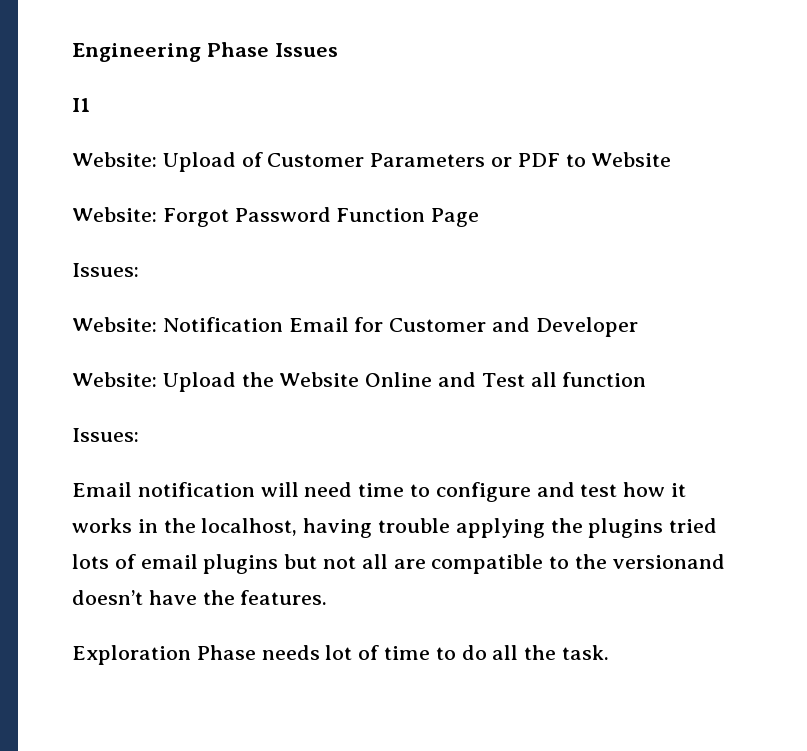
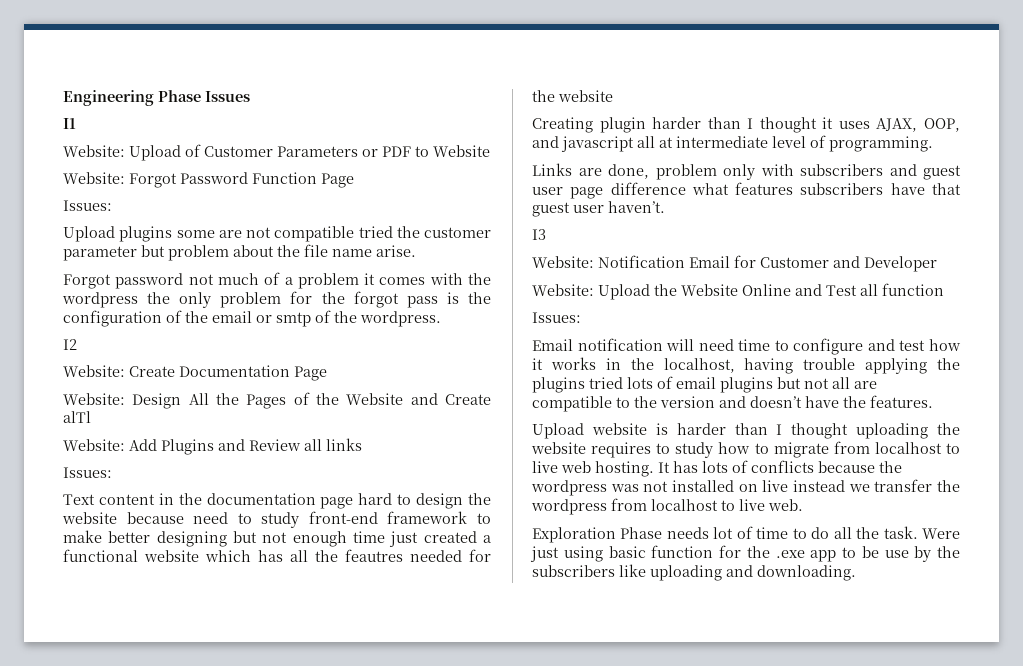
(139, 270) none -> [63,226,491,242] [63,244,416,261] [63,272,492,289] [62,291,491,308] [63,310,441,327] [63,339,77,350] [63,365,327,381] [63,392,491,409] [63,411,91,423] [63,438,362,455] [63,467,112,478] [63,493,492,509] [62,511,491,528] [63,530,491,547] [63,549,491,562] [532,90,613,102] [532,117,960,133] [532,135,933,152] [532,163,961,180] [532,182,961,199] [532,201,665,217] [532,229,546,240] // Upload plugins some are not compatible tried the customer parameter but problem about the file name arise. // Forgot password not much of a problem it comes with the wordpress the only problem for the forgot pass is the configuration of the email or smtp of the wordpress. // I2 // Website: Create Documentation Page // Website: Design All the Pages of the Website and Create alTl // Website: Add Plugins and Review all links // Issues: // Text content in the documentation page hard to design the website because need to study front-end framework to make better designing but not enough time just created a functional website which has all the feautres needed for the website // Creating plugin harder than I thought it uses AJAX, OOP, and javascript all at intermediate level of programming. // Links are done, problem only with subscribers and guest user page difference what features subscribers have that guest user haven’t. // I3
[612,554,725,569] versionand -> [660,396,746,408] version and
(328, 597) none -> [532,423,960,439] [531,441,960,458] [532,460,902,477] [531,479,960,496] [531,498,803,515] // Upload website is harder than I thought uploading the website requires to study how to migrate from localhost to live web hosting. It has lots of conflicts because the wordpress was not installed on live instead we transfer the wordpress from localhost to live web.
(610, 652) none -> [922,528,960,539] [530,545,960,562] [532,564,856,581] Were just using basic function for the .exe app to be use by the subscribers like uploading and downloading.

